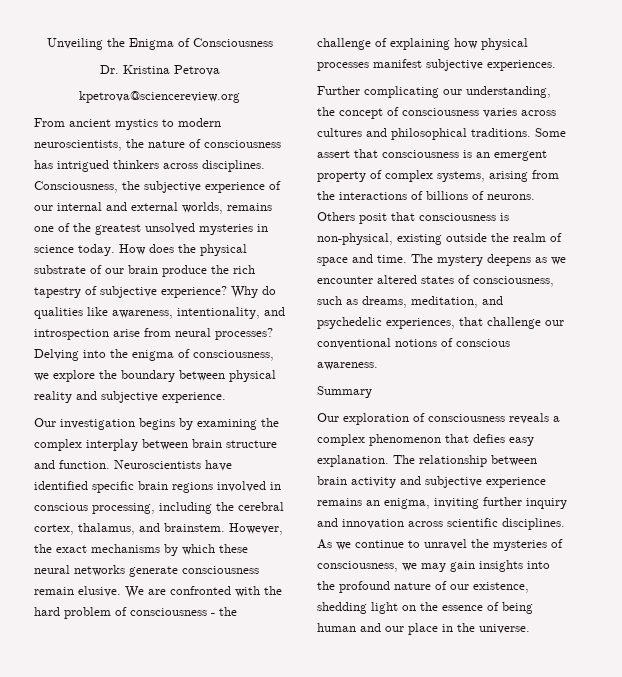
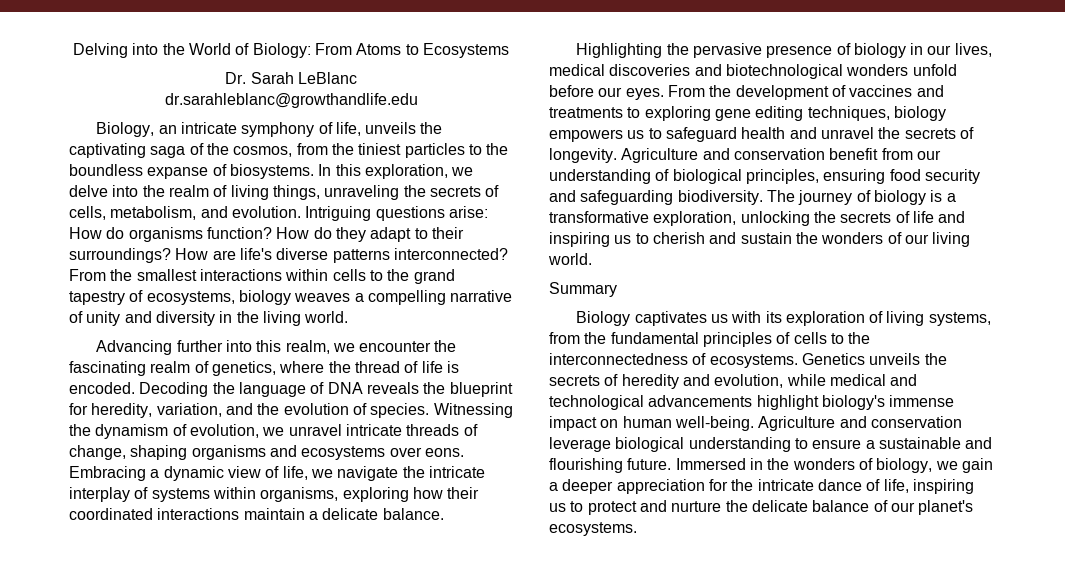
[46,38,273,50] [99,65,220,76] [79,91,240,103] [34,118,221,130] [34,139,281,151] [34,160,265,172] [34,181,281,193] [34,202,272,214] [34,223,268,235] [34,244,247,256] [34,265,255,277] [34,286,276,298] [34,307,285,319] [34,328,273,340] [34,349,274,361] [34,370,276,382] [34,391,226,403] [34,418,279,430] [34,439,277,451] [34,460,232,471] [34,481,281,493] [34,502,284,514] [34,523,283,535] [34,544,248,556] [34,565,259,577] [34,586,282,598] [34,607,237,619] [317,38,528,50] [317,59,556,71] [317,86,551,98] [317,107,556,119] [317,128,566,140] [317,149,547,161] [317,170,559,182] [317,191,535,200] [317,212,509,224] [317,233,562,245] [317,254,566,266] [317,275,554,287] [317,296,503,308] [317,317,564,329] [317,338,510,349] [317,362,378,370] [317,386,372,398] [317,413,560,425] [317,434,534,446] [317,455,537,467] [317,476,546,488] [317,497,567,509] [317,518,565,530] [317,539,563,551] [317,560,550,572] [317,581,529,593] [317,602,533,614] [317,623,530,635] Unveiling the Enigma of Consciousness // Dr. Kristina Petrova // kpetrova@sciencereview.org // From ancient mystics to modern neuroscientists, the nature of consciousness has intrigued thinkers across disciplines. Consciousness, the subjective experience of our internal and external worlds, remains one of the greatest unsolved mysteries in science today. How does the physical substrate of our brain produce the rich tapestry of subjective experience? Why do qualities like awareness, intentionality, and introspection arise from neural processes? Delving into the enigma of consciousness, we explore the boundary between physical reality and subjective experience. // Our investigation begins by examining the complex interplay between brain structure and function. Neuroscientists have identified specific brain regions involved in conscious processing, including the cerebral cortex, thalamus, and brainstem. However, the exact mechanisms by which these neural networks generate consciousness remain elusive. We are confronted with the hard problem of consciousness - the challenge of explaining how physical processes manifest subjective experiences. // Further complicating our understanding, the concept of consciousness varies across cultures and philosophical traditions. Some assert that consciousness is an emergent property of complex systems, arising from the interactions of billions of neurons. Others posit that consciousness is non-physical, existing outside the realm of space and time. The mystery deepens as we encounter altered states of consciousness, such as dreams, meditation, and psychedelic experiences, that challenge our conventional notions of conscious awareness. // Summary // Our exploration of consciousness reveals a complex phenomenon that defies easy explanation. The relationship between brain activity and subjective experience remains an enigma, inviting further inquiry and innovation across scientific disciplines. As we continue to unravel the mysteries of consciousness, we may gain insights into the profound nature of our existence, shedding light on the essence of being human and our place in the universe. -> [73,43,509,58] [225,72,357,84] [164,93,418,108] [96,122,443,137] [69,143,509,158] [69,164,474,179] [69,185,500,200] [69,206,488,221] [69,227,464,242] [69,248,508,263] [69,269,455,284] [69,290,513,305] [69,311,349,326] [96,340,457,355] [69,361,459,376] [69,382,513,397] [69,403,513,418] [69,424,478,439] [69,445,464,460] [69,466,485,481] [69,487,480,502] [69,508,444,520] [576,43,992,58] [549,64,957,79] [549,85,944,100] [549,106,946,121] [549,127,974,142] [549,148,941,163] [549,169,980,184] [549,190,956,205] [549,211,966,226] [549,232,971,247] [548,253,592,265] [549,282,617,297] [576,311,991,326] [549,332,871,347] [549,353,947,368] [549,374,918,389] [549,395,955,410] [549,416,962,431] [549,437,993,452] [549,458,993,473] [549,479,974,494] [549,500,974,515] [549,522,637,536] Delving into the World of Biology: From Atoms to Ecosystems // Dr. Sarah LeBlanc // dr.sarahleblanc@growthandlife.edu // Biology, an intricate symphony of life, unveils the captivating saga of the cosmos, from the tiniest particles to the boundless expanse of biosystems. In this exploration, we delve into the realm of living things, unraveling the secrets of cells, metabolism, and evolution. Intriguing questions arise: How do organisms function? How do they adapt to their surroundings? How are life's diverse patterns interconnected? From the smallest interactions within cells to the grand tapestry of ecosystems, biology weaves a compelling narrative of unity and diversity in the living world. // Advancing further into this realm, we encounter the fascinating realm of genetics, where the thread of life is encoded. Decoding the language of DNA reveals the blueprint for heredity, variation, and the evolution of species. Witnessing the dynamism of evolution, we unravel intricate threads of change, shaping organisms and ecosystems over eons. Embracing a dynamic view of life, we navigate the intricate interplay of systems within organisms, exploring how their coordinated interactions maintain a delicate balance. // Highlighting the pervasive presence of biology in our lives, medical discoveries and biotechnological wonders unfold before our eyes. From the development of vaccines and treatments to exploring gene editing techniques, biology empowers us to safeguard health and unravel the secrets of longevity. Agriculture and conservation benefit from our understanding of biological principles, ensuring food security and safeguarding biodiversity. The journey of biology is a transformative exploration, unlocking the secrets of life and inspiring us to cherish and sustain the wonders of our living world. // Summary // Biology captivates us with its exploration of living systems, from the fundamental principles of cells to the interconnectedness of ecosystems. Genetics unveils the secrets of heredity and evolution, while medical and technological advancements highlight biology's immense impact on human well-being. Agriculture and conservation leverage biological understanding to ensure a sustainable and flourishing future. Immersed in the wonders of biology, we gain a deeper appreciation for the intricate dance of life, inspiring us to protect and nurture the delicate balance of our planet's ecosystems.

